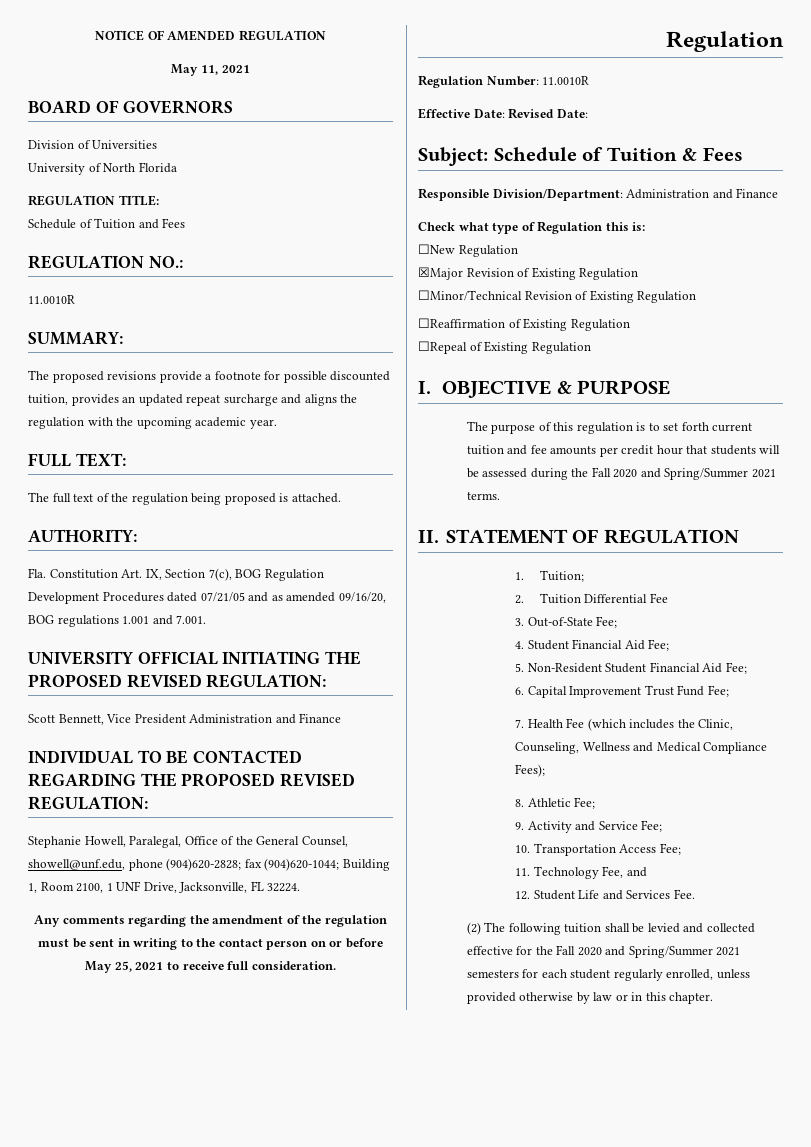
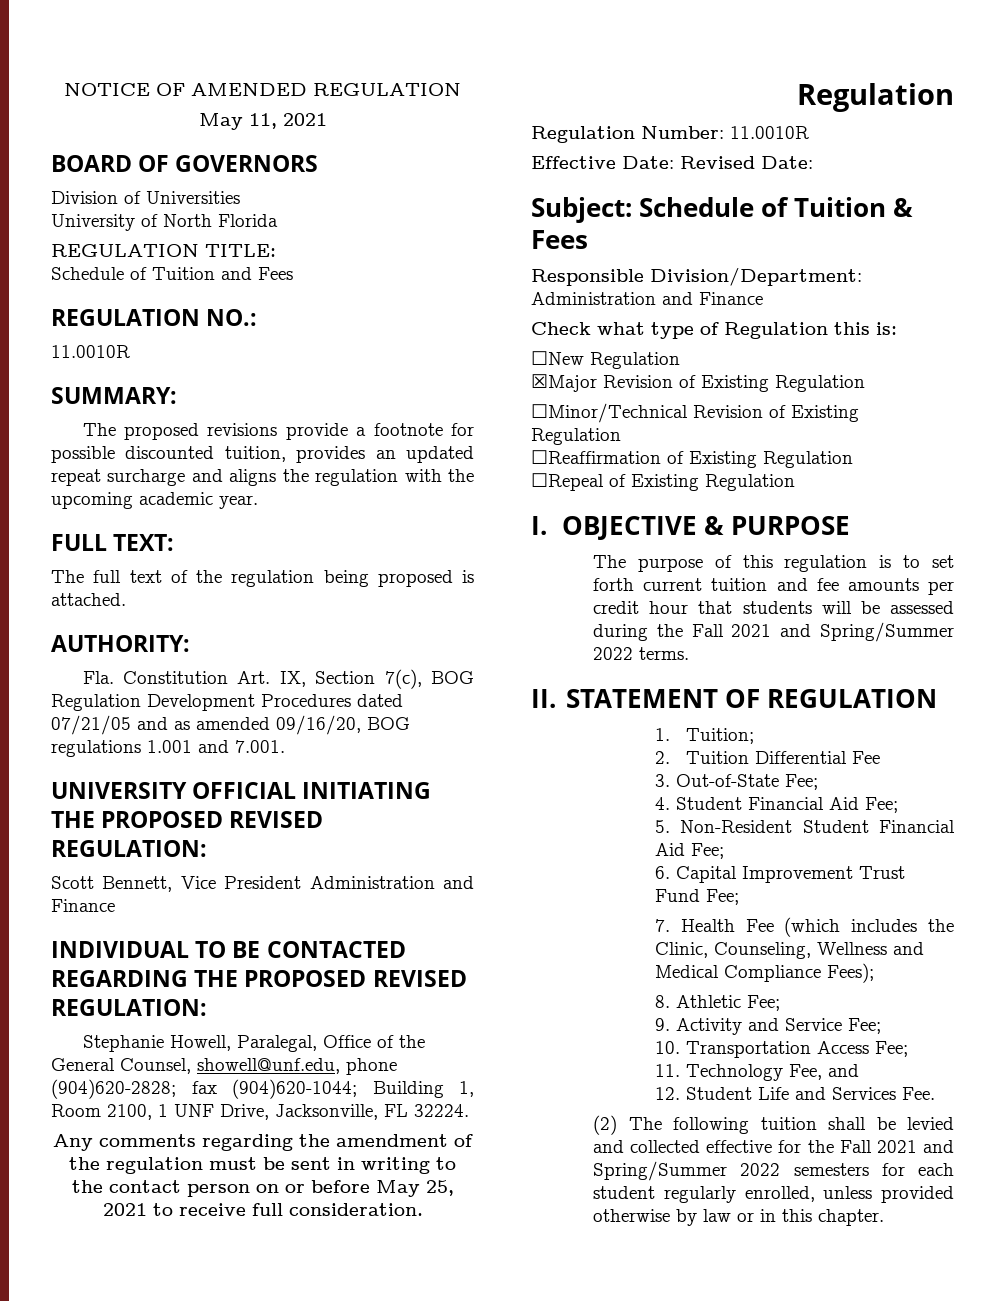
[613,468,776,480] 2020 and Spring/Summer 2021 -> [731,622,954,642] [593,647,634,660] 2021 and Spring/Summer 2022
[577,946,741,958] 2020 and Spring/Summer 2021 -> [876,1140,954,1153] [593,1161,781,1181] 2021 and Spring/Summer 2022

